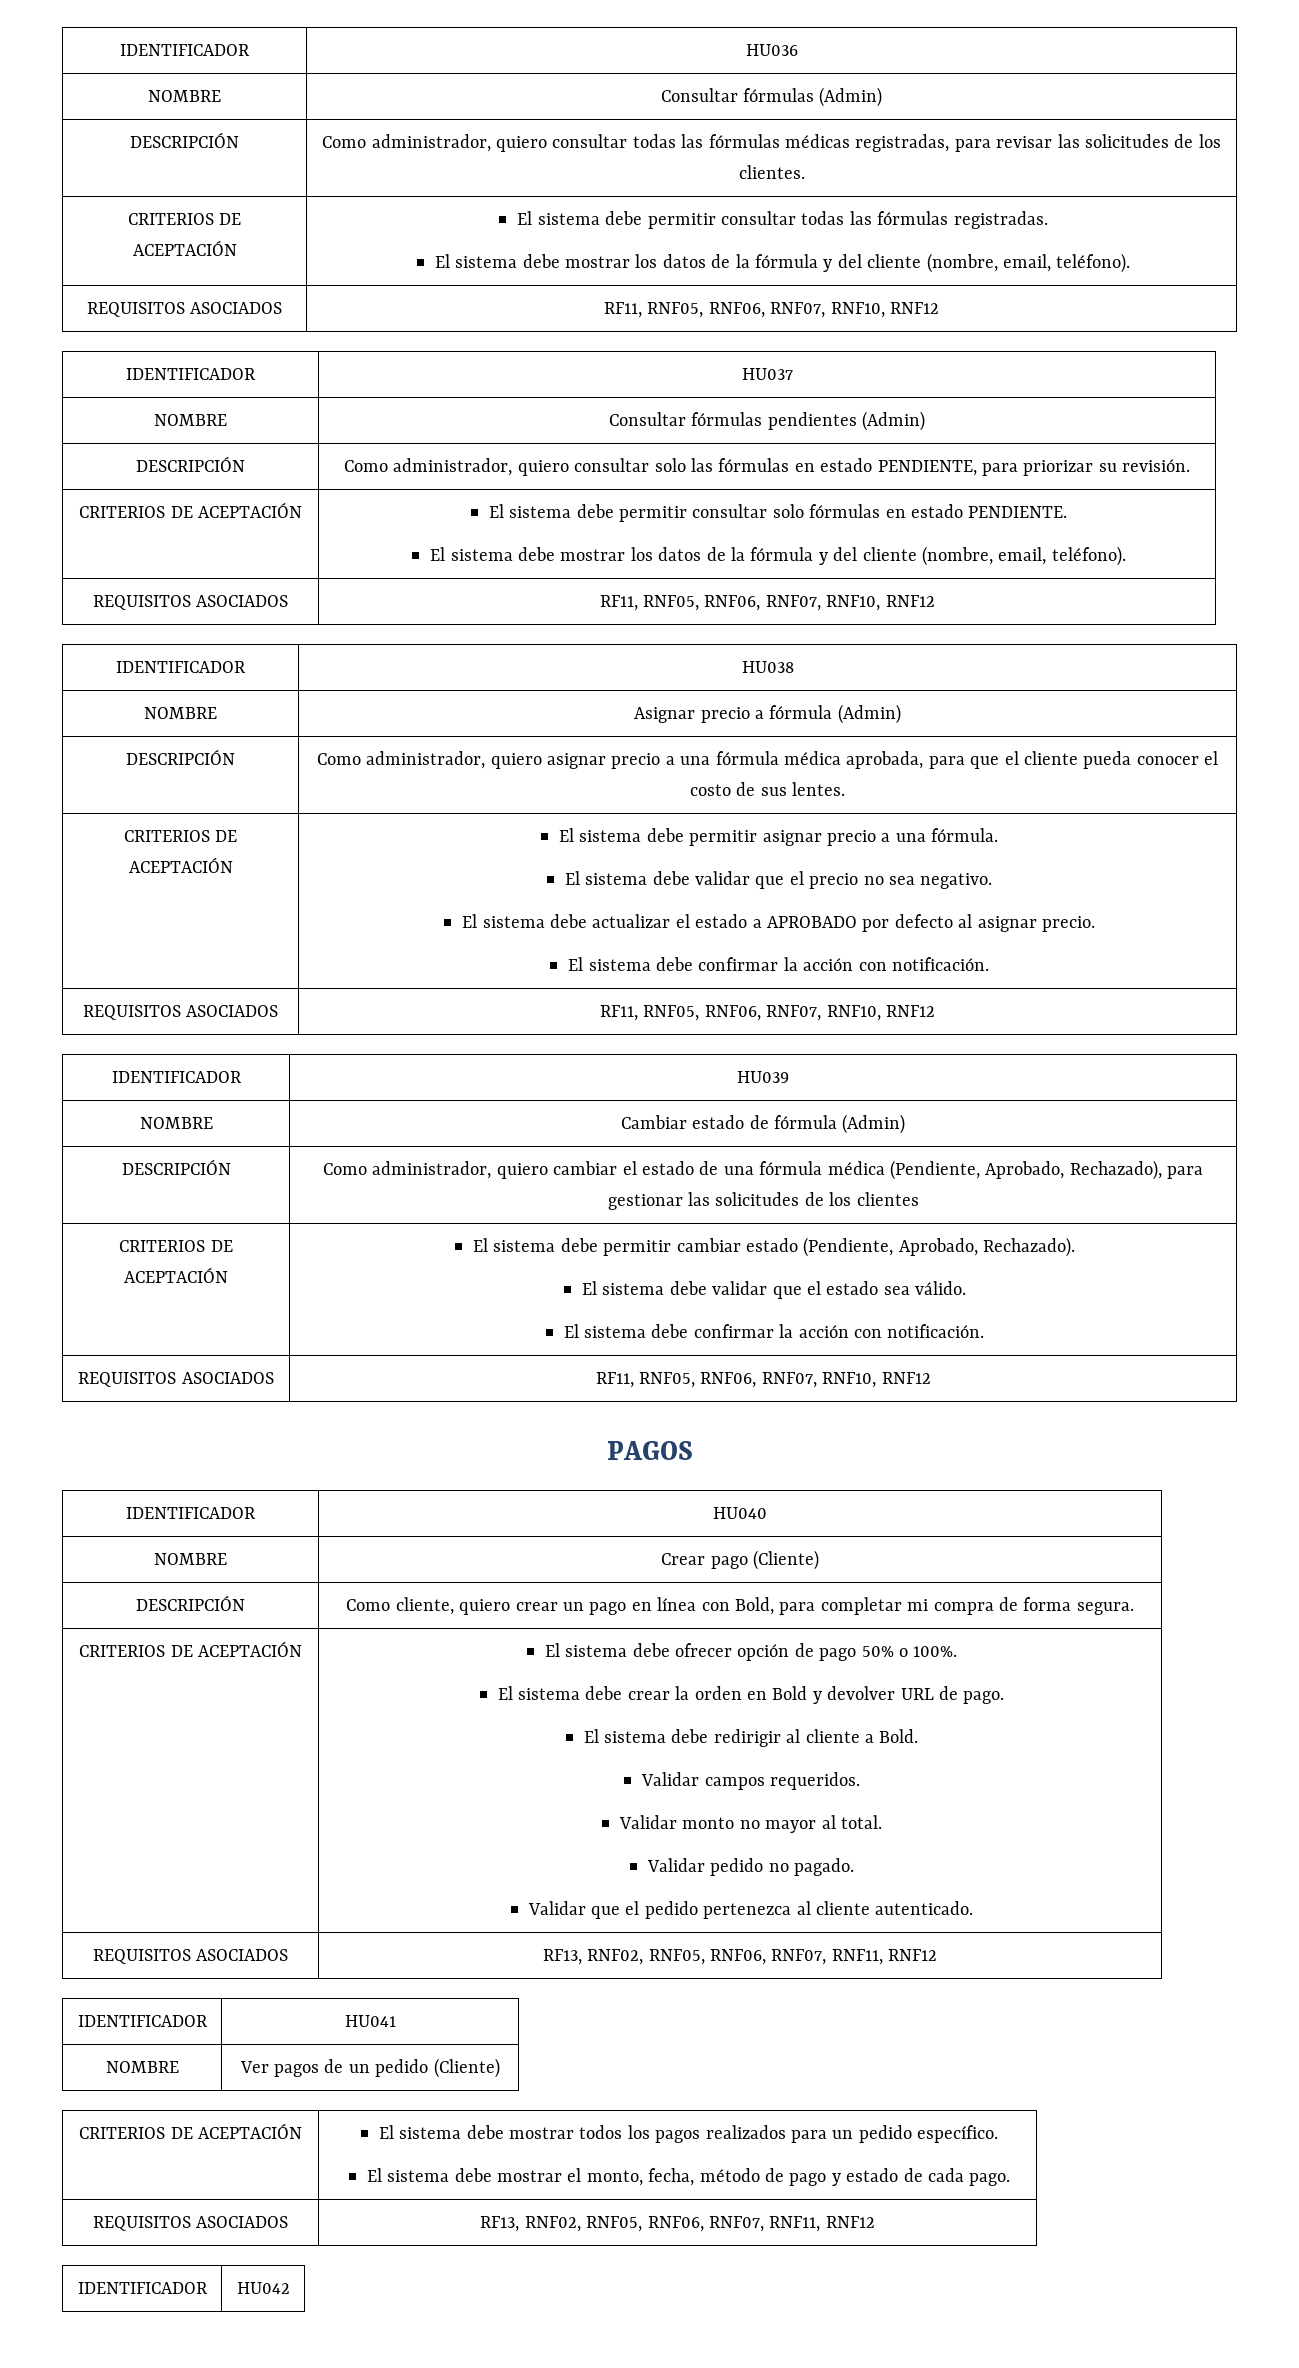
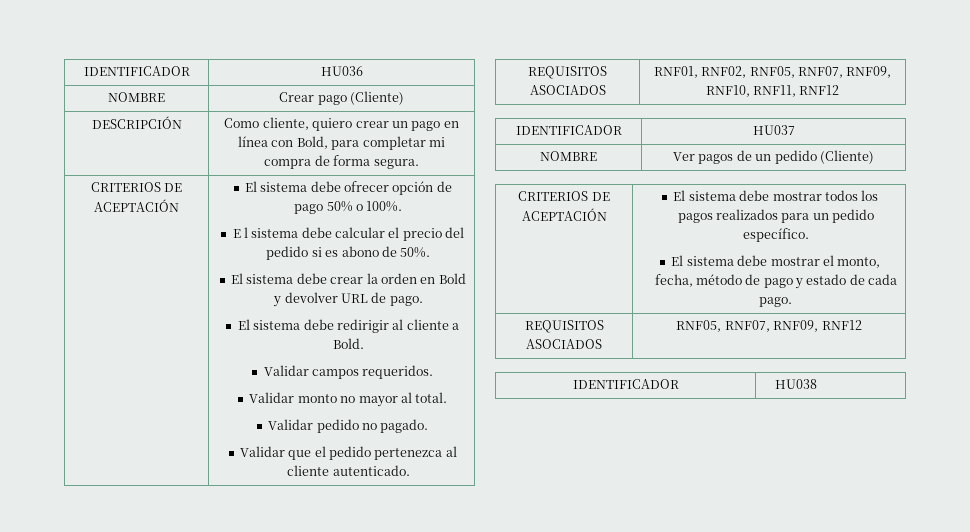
[148,90,221,102] [660,87,883,107] [130,132,239,148] [322,134,1221,152] [738,165,805,179] [127,213,242,225] [132,240,237,256] [517,211,1048,229] [434,253,1131,273] [86,302,283,317] [604,302,939,318] [126,368,256,380] [741,368,793,380] [154,414,227,426] [608,411,926,431] [136,456,245,472] [343,458,1191,476] [79,502,302,518] [488,504,1068,522] [430,546,1126,566] [92,595,289,610] [599,595,935,611] [116,661,246,673] [741,661,794,673] [144,707,217,719] [634,704,901,724] [126,749,235,765] [316,751,1219,769] [689,782,846,796] [123,830,238,842] [128,857,233,873] [558,828,999,846] [564,871,993,889] [462,914,1095,932] [568,957,989,971] [82,1005,279,1020] [600,1005,935,1021] [111,1071,242,1083] [737,1071,789,1083] [139,1117,213,1129] [620,1114,906,1134] [121,1159,231,1175] [322,1160,1204,1180] [607,1192,919,1210] [119,1240,233,1252] [124,1267,228,1283] [472,1237,1076,1257] [581,1281,967,1299] [563,1324,985,1338] [78,1372,274,1387] [595,1372,931,1388] [606,1441,693,1460] [126,1507,256,1519] [713,1507,767,1519] // NOMBRE | Consultar fórmulas (Admin) // DESCRIPCIÓN | Como administrador, quiero consultar todas las fórmulas médicas registradas, para revisar las solicitudes de los clientes. // CRITERIOS DE ACEPTACIÓN | El sistema debe permitir consultar todas las fórmulas registradas. // El sistema debe mostrar los datos de la fórmula y del cliente (nombre, email, teléfono). // REQUISITOS ASOCIADOS | RF11, RNF05, RNF06, RNF07, RNF10, RNF12 // IDENTIFICADOR | HU037 // NOMBRE | Consultar fórmulas pendientes (Admin) // DESCRIPCIÓN | Como administrador, quiero consultar solo las fórmulas en estado PENDIENTE, para priorizar su revisión. // CRITERIOS DE ACEPTACIÓN | El sistema debe permitir consultar solo fórmulas en estado PENDIENTE. // El sistema debe mostrar los datos de la fórmula y del cliente (nombre, email, teléfono). // REQUISITOS ASOCIADOS | RF11, RNF05, RNF06, RNF07, RNF10, RNF12 // IDENTIFICADOR | HU038 // NOMBRE | Asignar precio a fórmula (Admin) // DESCRIPCIÓN | Como administrador, quiero asignar precio a una fórmula médica aprobada, para que el cliente pueda conocer el costo de sus lentes. // CRITERIOS DE ACEPTACIÓN | El sistema debe permitir asignar precio a una fórmula. // El sistema debe validar que el precio no sea negativo. // El sistema debe actualizar el estado a APROBADO por defecto al asignar precio. // El sistema debe confirmar la acción con notificación. // REQUISITOS ASOCIADOS | RF11, RNF05, RNF06, RNF07, RNF10, RNF12 // IDENTIFICADOR | HU039 // NOMBRE | Cambiar estado de fórmula (Admin) // DESCRIPCIÓN | Como administrador, quiero cambiar el estado de una fórmula médica (Pendiente, Aprobado, Rechazado), para gestionar las solicitudes de los clientes // CRITERIOS DE ACEPTACIÓN | El sistema debe permitir cambiar estado (Pendiente, Aprobado, Rechazado). // El sistema debe validar que el estado sea válido. // El sistema debe confirmar la acción con notificación. // REQUISITOS ASOCIADOS | RF11, RNF05, RNF06, RNF07, RNF10, RNF12 // PAGOS // IDENTIFICADOR | HU040 -> (363, 71) none
(958, 1651) none -> [232,227,465,241] [266,246,431,260] // E l sistema debe calcular el precio del pedido si es abono de 50%.
[542,1949,938,1965] [77,2015,208,2027] [344,2015,396,2027] RF13, RNF02, RNF05, RNF06, RNF07, RNF11, RNF12 // IDENTIFICADOR | HU041 -> [653,66,892,78] [705,85,840,97] [515,125,622,135] [752,125,795,135] RNF01, RNF02, RNF05, RNF07, RNF09, RNF10, RNF11, RNF12 // IDENTIFICADOR | HU037
[480,2216,875,2232] [77,2282,208,2294] [236,2282,290,2294] RF13, RNF02, RNF05, RNF06, RNF07, RNF11, RNF12 // IDENTIFICADOR | HU042 -> [676,320,862,332] [572,379,679,389] [774,379,817,389] RNF05, RNF07, RNF09, RNF12 // IDENTIFICADOR | HU038

